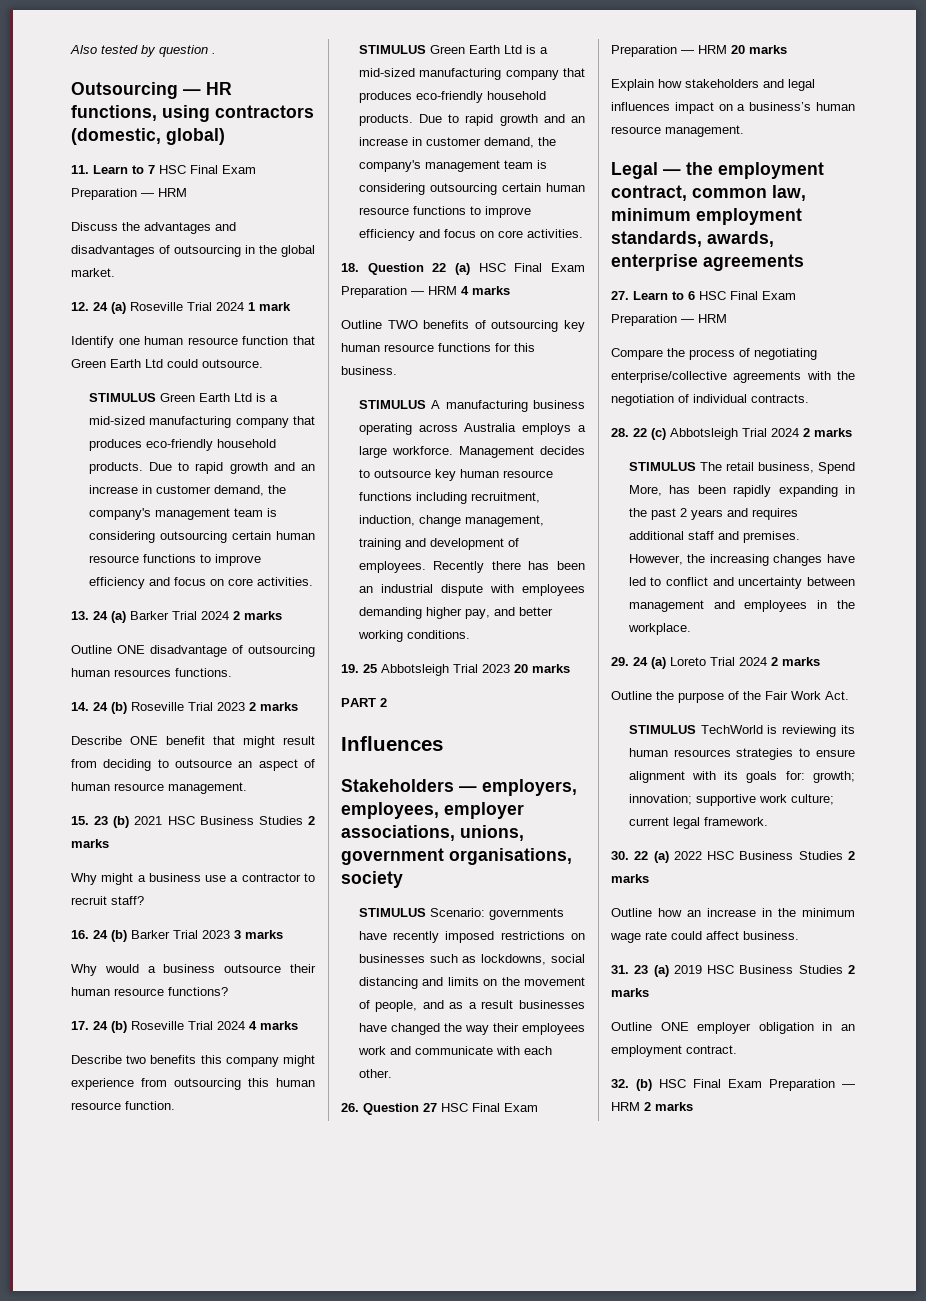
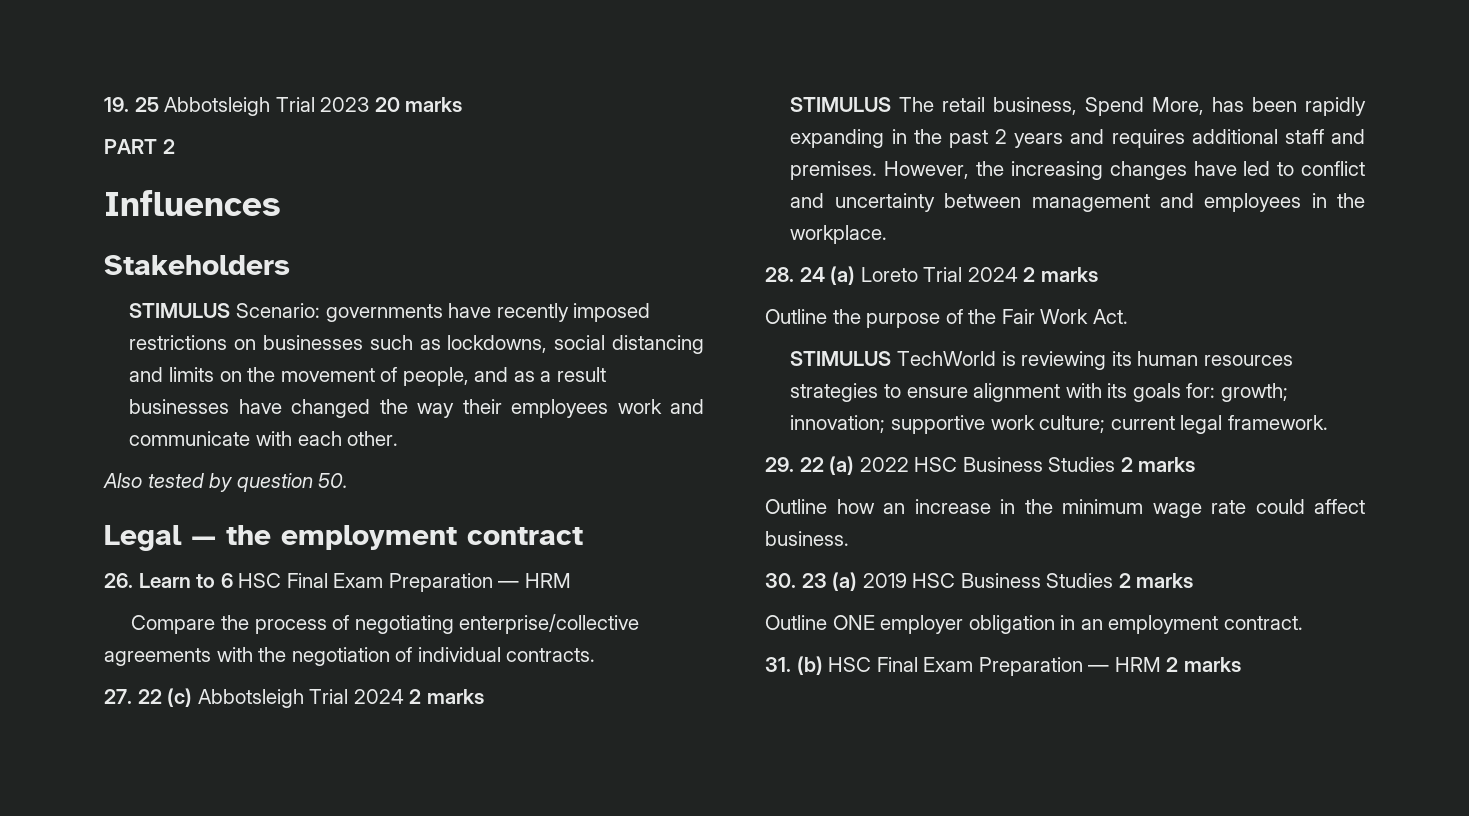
[70,45,216,57] [71,82,232,99] [71,105,314,122] [71,128,225,145] [71,165,256,174] [71,188,187,200] [71,222,236,234] [71,245,315,257] [71,268,115,277] [71,302,291,314] [71,336,315,348] [71,359,263,368] [88,393,278,402] [88,416,315,428] [88,439,276,451] [88,462,315,474] [88,485,286,496] [88,508,277,520] [88,531,315,543] [88,554,261,566] [88,577,313,589] [71,611,282,623] [71,645,315,657] [71,668,232,677] [71,702,298,714] [71,736,315,748] [71,759,315,771] [71,782,247,794] [71,816,315,828] [71,839,109,848] [71,873,315,885] [71,896,144,905] [71,930,283,942] [71,964,316,976] [71,987,228,996] [71,1021,298,1033] [71,1055,315,1067] [71,1078,315,1090] [71,1101,175,1110] [358,45,548,54] [358,68,585,80] [358,91,546,103] [358,114,585,126] [358,137,556,148] [358,160,547,172] [358,183,585,195] [358,206,531,218] [358,229,583,241] [341,263,585,275] [341,286,510,298] [341,320,585,332] [341,343,535,352] [341,366,397,375] [358,400,585,412] [358,423,586,435] [358,446,585,458] [358,469,553,481] [358,492,540,504] [358,515,544,527] [358,538,519,550] [358,561,585,573] [358,584,585,596] [358,607,553,619] [357,630,470,642] Also tested by question . // Outsourcing — HR functions, using contractors (domestic, global) // 11. Learn to 7 HSC Final Exam Preparation — HRM // Discuss the advantages and disadvantages of outsourcing in the global market. // 12. 24 (a) Roseville Trial 2024 1 mark // Identify one human resource function that Green Earth Ltd could outsource. // STIMULUS Green Earth Ltd is a mid-sized manufacturing company that produces eco-friendly household products. Due to rapid growth and an increase in customer demand, the company's management team is considering outsourcing certain human resource functions to improve efficiency and focus on core activities. // 13. 24 (a) Barker Trial 2024 2 marks // Outline ONE disadvantage of outsourcing human resources functions. // 14. 24 (b) Roseville Trial 2023 2 marks // Describe ONE benefit that might result from deciding to outsource an aspect of human resource management. // 15. 23 (b) 2021 HSC Business Studies 2 marks // Why might a business use a contractor to recruit staff? // 16. 24 (b) Barker Trial 2023 3 marks // Why would a business outsource their human resource functions? // 17. 24 (b) Roseville Trial 2024 4 marks // Describe two benefits this company might experience from outsourcing this human resource function. // STIMULUS Green Earth Ltd is a mid-sized manufacturing company that produces eco-friendly household products. Due to rapid growth and an increase in customer demand, the company's management team is considering outsourcing certain human resource functions to improve efficiency and focus on core activities. // 18. Question 22 (a) HSC Final Exam Preparation — HRM 4 marks // Outline TWO benefits of outsourcing key human resource functions for this business. // STIMULUS A manufacturing business operating across Australia employs a large workforce. Management decides to outsource key human resource functions including recruitment, induction, change management, training and development of employees. Recently there has been an industrial dispute with employees demanding higher pay, and better working conditions. // -> (104, 104) none
[459,779,577,796] [341,802,524,819] [341,825,524,841] [341,848,572,865] [341,871,403,888] — employers, employees, employer associations, unions, government organisations, society -> (290, 265) none
[341,1103,538,1115] [611,45,787,57] [611,79,815,91] [611,102,855,114] [611,125,744,137] [611,162,824,179] [611,185,806,201] [611,208,802,225] [611,231,774,247] [611,254,804,271] [611,291,629,300] 26. Question 27 HSC Final Exam Preparation — HRM 20 marks // Explain how stakeholders and legal influences impact on a business’s human resource management. // Legal — the employment contract, common law, minimum employment standards, awards, enterprise agreements // 27. -> [103,473,349,492] [104,525,583,551] [104,573,133,588] Also tested by question 50. // Legal — the employment contract // 26.
[611,428,629,437] 28. -> [104,689,132,704] 27.
[611,657,629,666] 29. -> [765,267,794,282] 28.
[611,851,629,860] 30. -> [765,457,794,472] 29.
[611,965,629,974] 31. -> [765,573,796,588] 30.
[611,1079,629,1088] 32. -> [765,657,791,672] 31.

